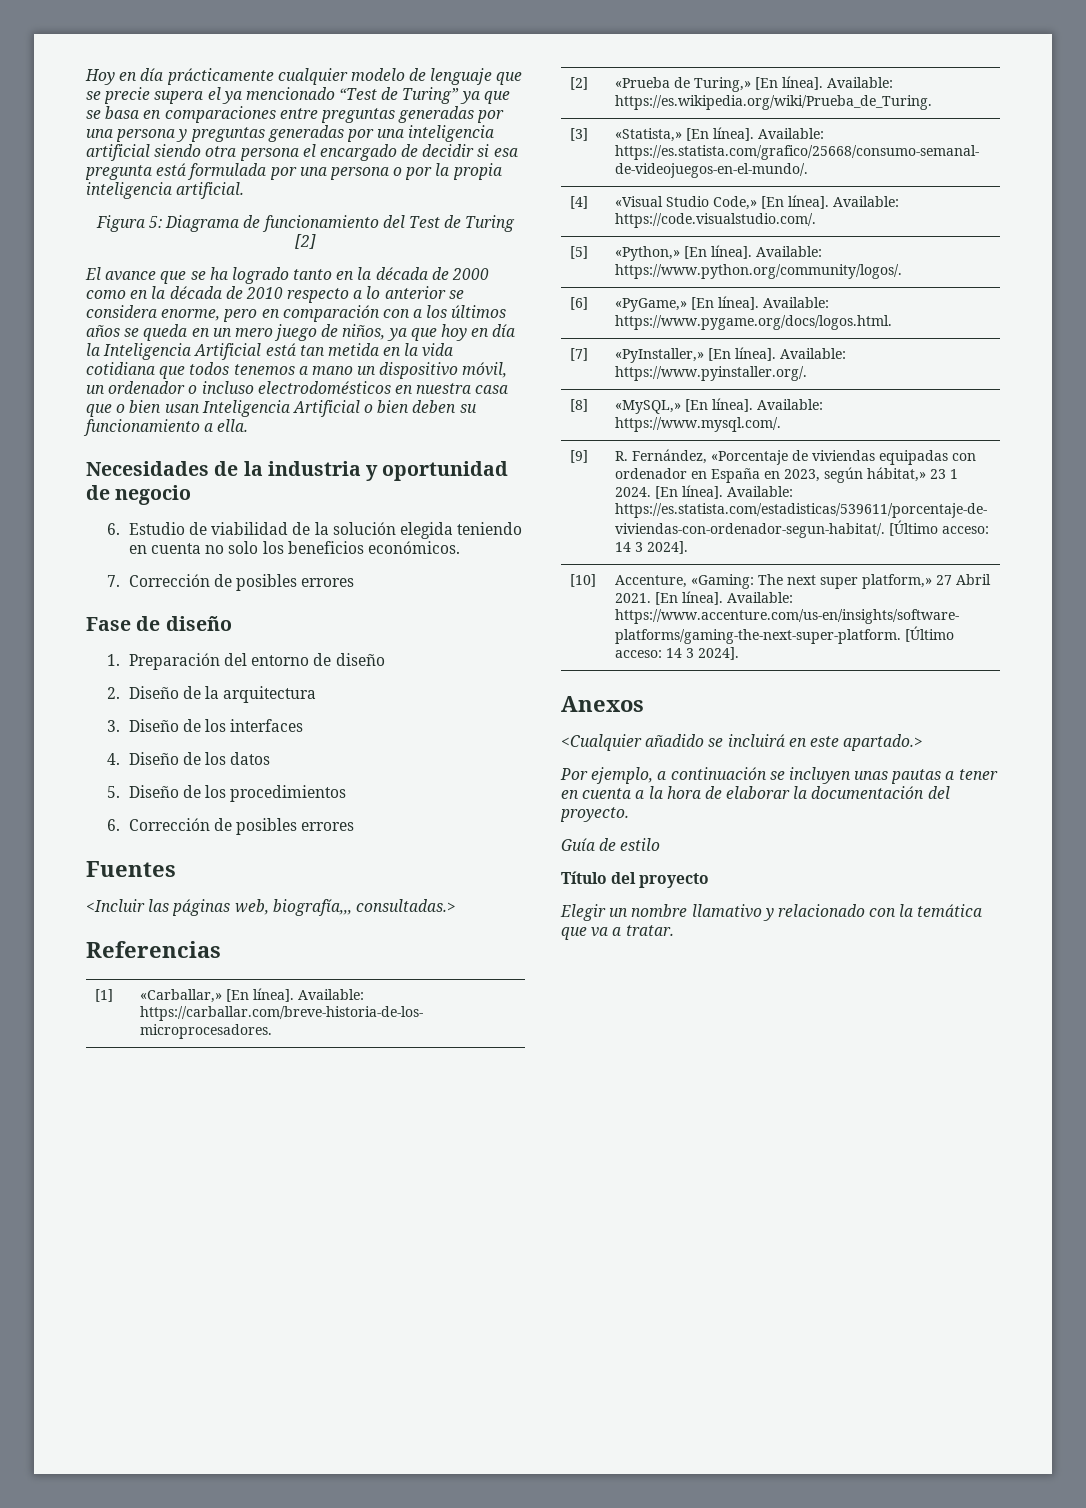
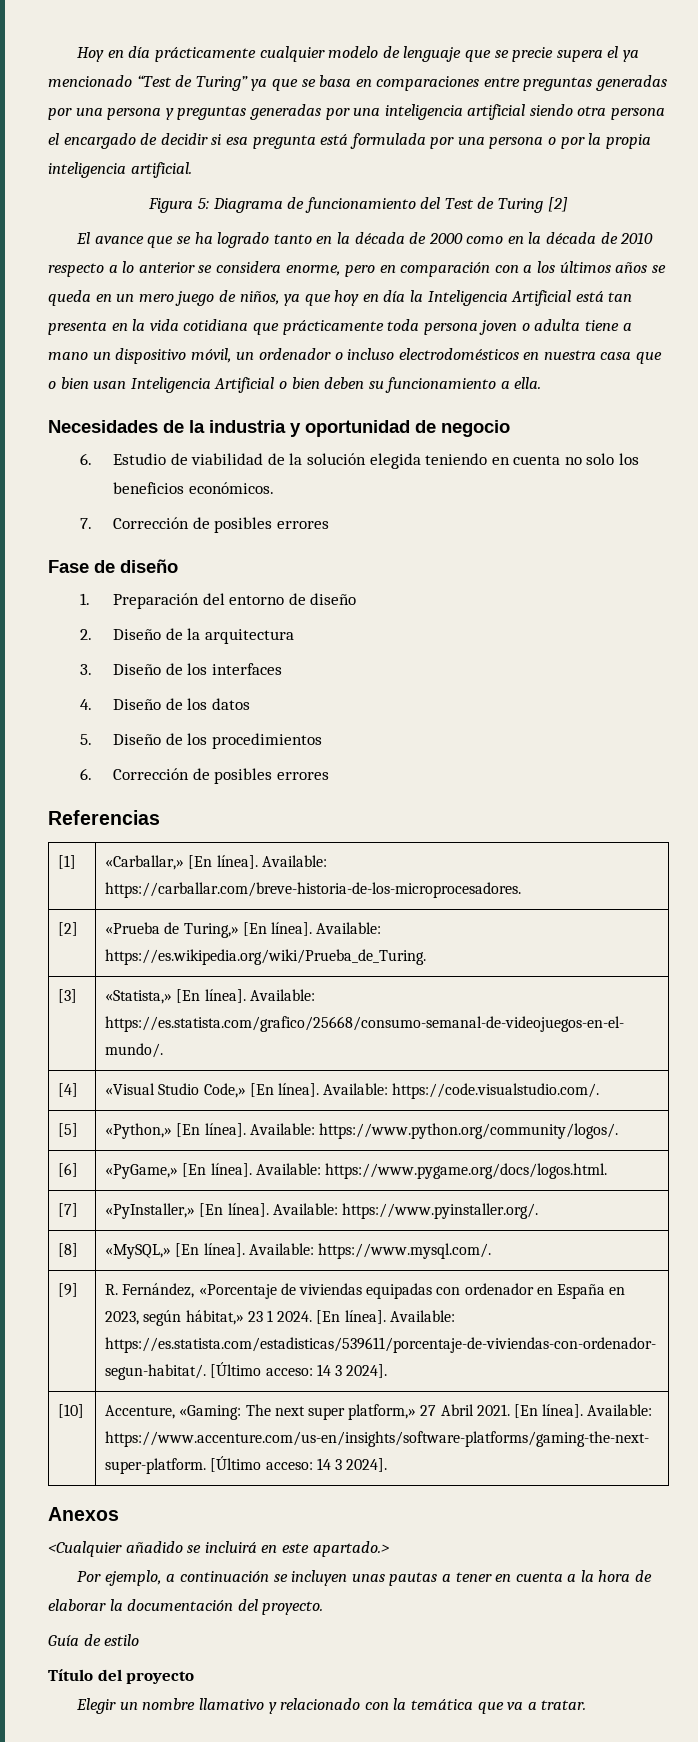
[327,343,379,356] metida -> [48,321,107,335] presenta
[189,362,295,375] todos tenemos -> [282,319,620,335] prácticamente toda persona joven o adulta tiene
[86,861,176,877] [86,899,456,916] // Fuentes // <Incluir las páginas web, biografía,,, consultadas.> -> (329, 776) none

